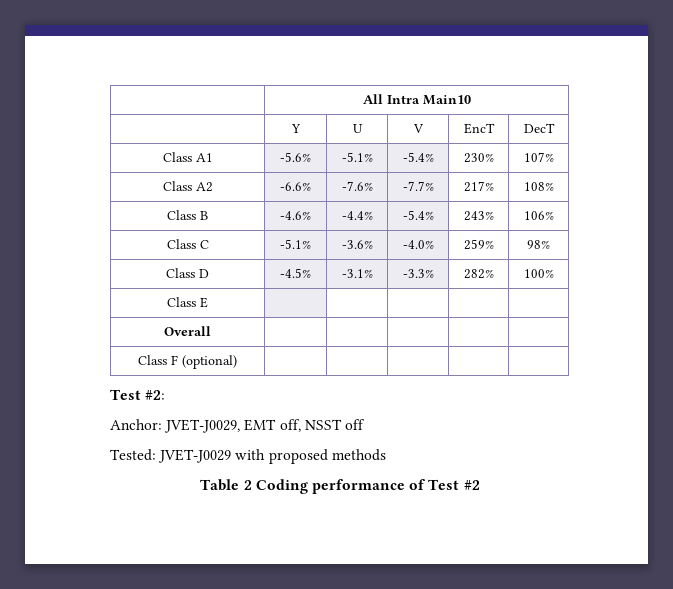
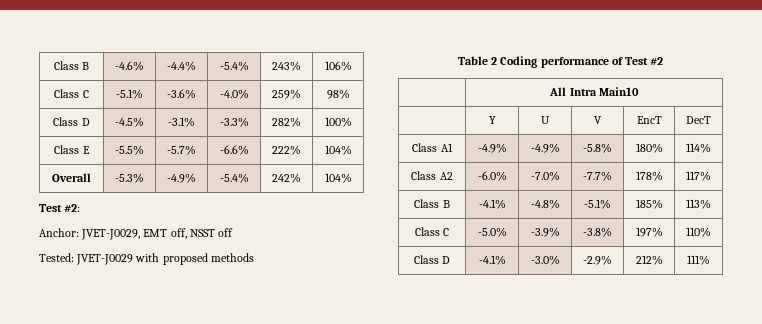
[362,94,471,105] [290,124,301,133] [352,124,363,133] [412,124,424,133] [463,123,495,134] [523,123,555,133] [162,152,213,162] [280,152,311,162] [341,152,373,162] [402,152,434,162] [463,153,494,163] [523,152,554,162] [162,181,213,192] [280,182,311,191] [341,181,373,191] [402,181,434,191] [463,181,494,192] [523,182,554,191] | All Intra Main10 // | Y | U | V | EncT | DecT // Class A1 | -5.6% | -5.1% | -5.4% | 230% | 107% // Class A2 | -6.6% | -7.6% | -7.7% | 217% | 108% // -> (53, 65) none
[164,326,211,336] [138,355,237,369] | | | | // Overall | | | | | // Class F (optional) | | | | | -> [115,145,144,155] [167,145,196,155] [219,145,249,155] [272,145,301,155] [324,145,352,155] [52,173,91,182] [115,173,144,183] [167,173,196,183] [219,173,249,183] [272,173,301,183] [324,173,352,183] -5.5% | -5.7% | -6.6% | 222% | 104% // Overall | -5.3% | -4.9% | -5.4% | 242% | 104%
(480, 485) none -> [549,87,639,96] [488,116,496,124] [541,116,550,124] [594,116,602,124] [636,116,662,124] [686,116,711,124] [412,143,453,152] [477,143,507,153] [530,143,560,153] [583,143,612,153] [635,143,663,153] [686,143,711,153] [411,171,453,180] [477,171,507,181] [530,171,560,181] [583,171,612,181] [635,171,663,181] [686,171,711,181] [414,199,450,208] [478,199,506,209] [530,199,560,209] [584,199,611,209] [635,199,663,209] [686,199,711,209] [414,227,450,236] [477,227,507,237] [530,227,560,237] [583,227,612,237] [635,227,663,237] [686,227,711,237] [413,255,451,264] [478,255,506,265] [530,255,560,265] [583,255,612,265] [635,255,663,265] [687,255,710,265] // | All Intra Main10 // | Y | U | V | EncT | DecT // Class A1 | -4.9% | -4.9% | -5.8% | 180% | 114% // Class A2 | -6.0% | -7.0% | -7.7% | 178% | 117% // Class B | -4.1% | -4.8% | -5.1% | 185% | 113% // Class C | -5.0% | -3.9% | -3.8% | 197% | 110% // Class D | -4.1% | -3.0% | -2.9% | 212% | 111%

